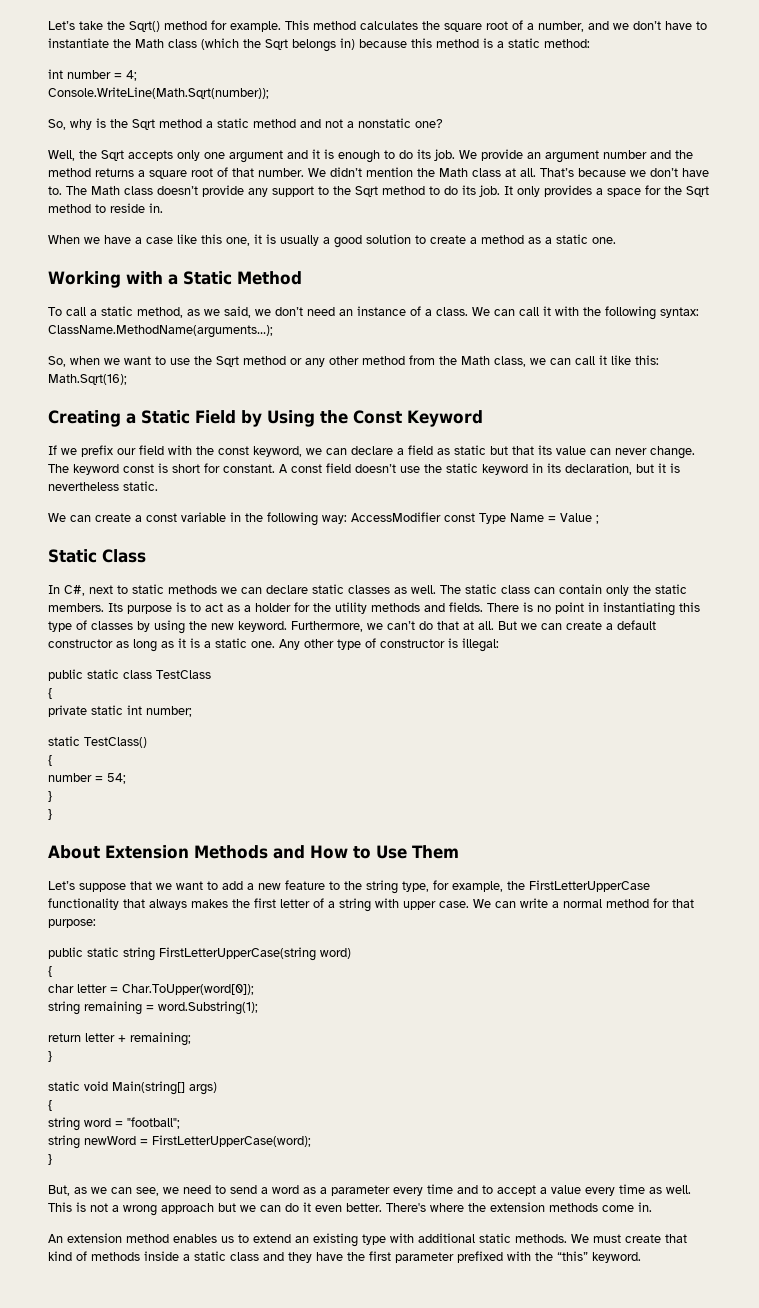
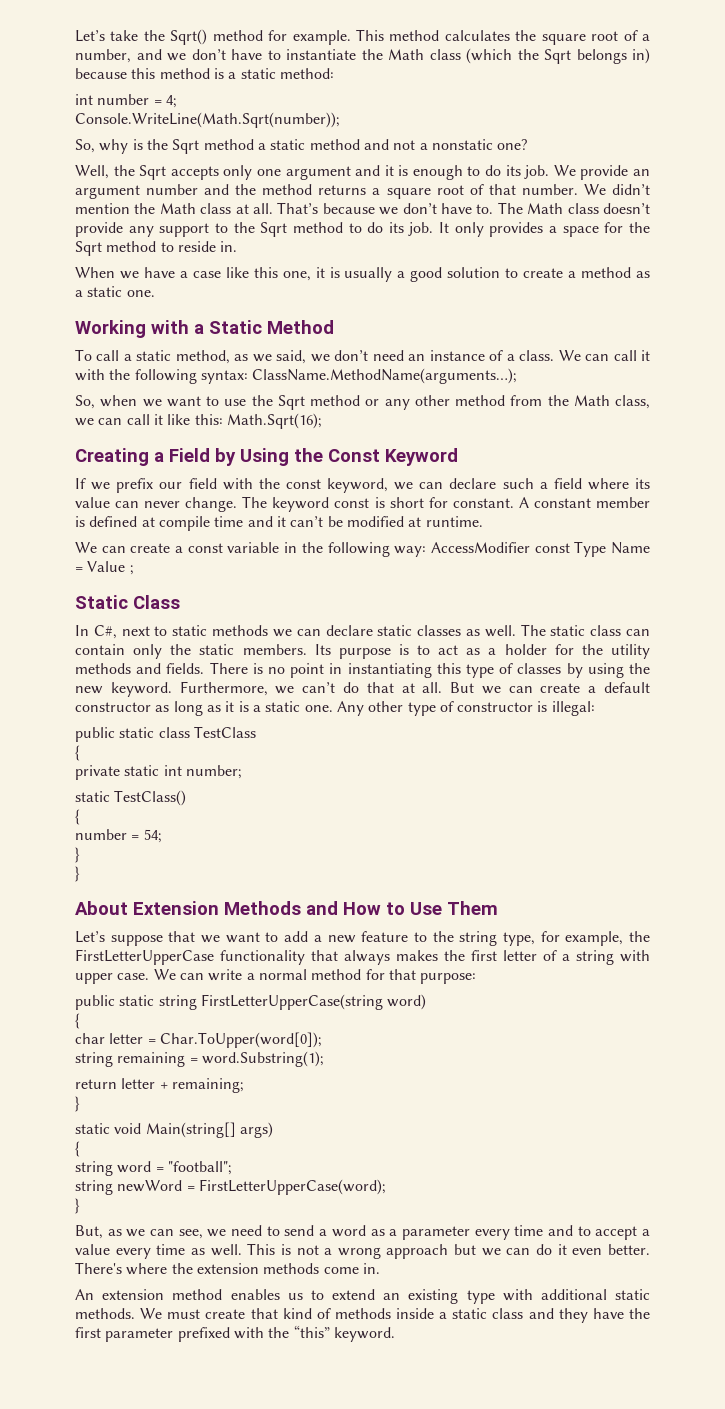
[141,410,190,424] Static -> (164, 457) none
(393, 450) none -> [502,478,534,489] such
[437,445,534,455] as static but that -> [587,478,629,490] where
[291,463,680,475] [48,481,158,491] const field doesn’t use the static keyword in its declaration, but it is nevertheless static. -> [533,497,651,508] [75,516,483,531] constant member is defined at compile time and it can’t be modified at runtime.

